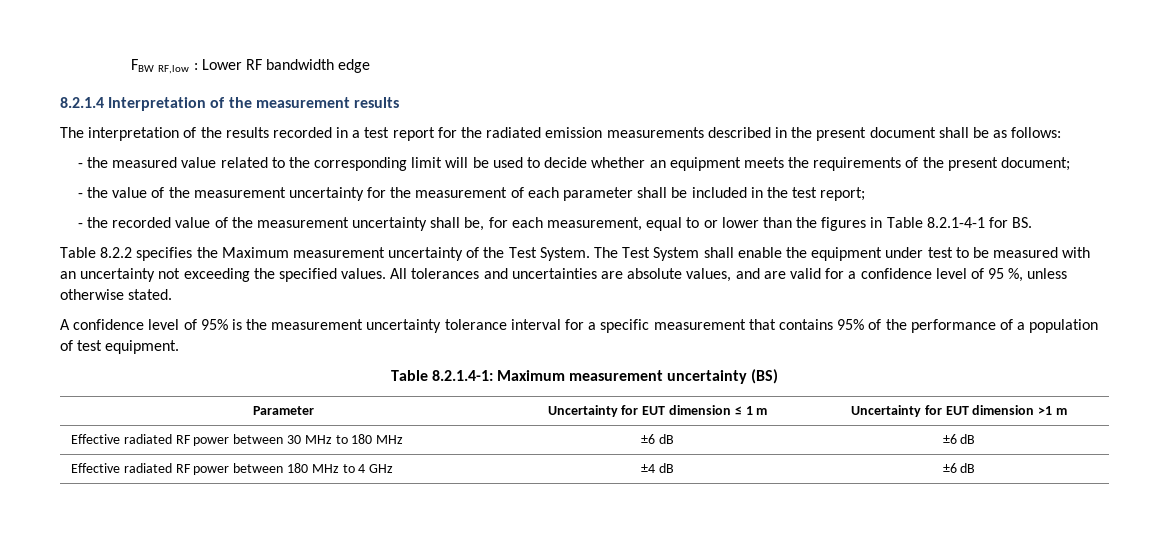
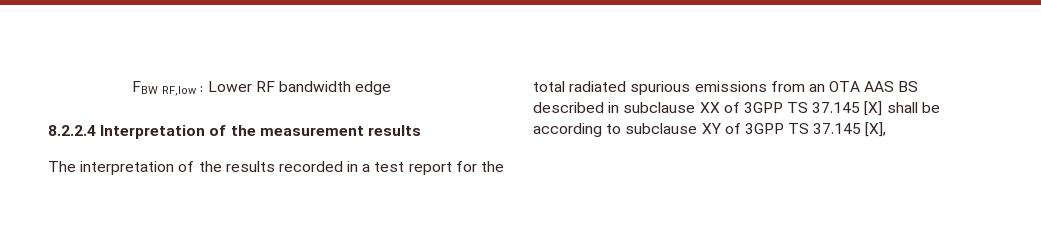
[60,97,104,108] 8.2.1.4 -> [48,125,96,136] 8.2.2.4
[486,127,1062,141] [77,157,1071,171] [77,187,866,201] [77,217,1033,231] [60,247,1091,261] [60,268,1068,282] [60,289,173,300] [60,319,1099,333] [60,340,180,354] [390,369,779,384] [252,406,314,415] [547,405,768,417] [851,405,1067,417] [71,434,404,446] [641,434,674,444] [942,434,976,444] [71,463,394,475] [641,463,674,473] [942,463,976,473] radiated emission measurements described in the present document shall be as follows: // - the measured value related to the corresponding limit will be used to decide whether an equipment meets the requirements of the present document; // - the value of the measurement uncertainty for the measurement of each parameter shall be included in the test report; // - the recorded value of the measurement uncertainty shall be, for each measurement, equal to or lower than the figures in Table 8.2.1-4-1 for BS. // Table 8.2.2 specifies the Maximum measurement uncertainty of the Test System. The Test System shall enable the equipment under test to be measured with an uncertainty not exceeding the specified values. All tolerances and uncertainties are absolute values, and are valid for a confidence level of 95 %, unless otherwise stated. // A confidence level of 95% is the measurement uncertainty tolerance interval for a specific measurement that contains 95% of the performance of a population of test equipment. // Table 8.2.1.4-1: Maximum measurement uncertainty (BS) // Parameter | Uncertainty for EUT dimension ≤ 1 m | Uncertainty for EUT dimension >1 m // Effective radiated RF power between 30 MHz to 180 MHz | ±6 dB | ±6 dB // Effective radiated RF power between 180 MHz to 4 GHz | ±4 dB | ±6 dB -> [533,81,919,95] [533,101,940,116] [533,122,887,137] total radiated spurious emissions from an OTA AAS BS described in subclause XX of 3GPP TS 37.145 [X] shall be according to subclause XY of 3GPP TS 37.145 [X],

